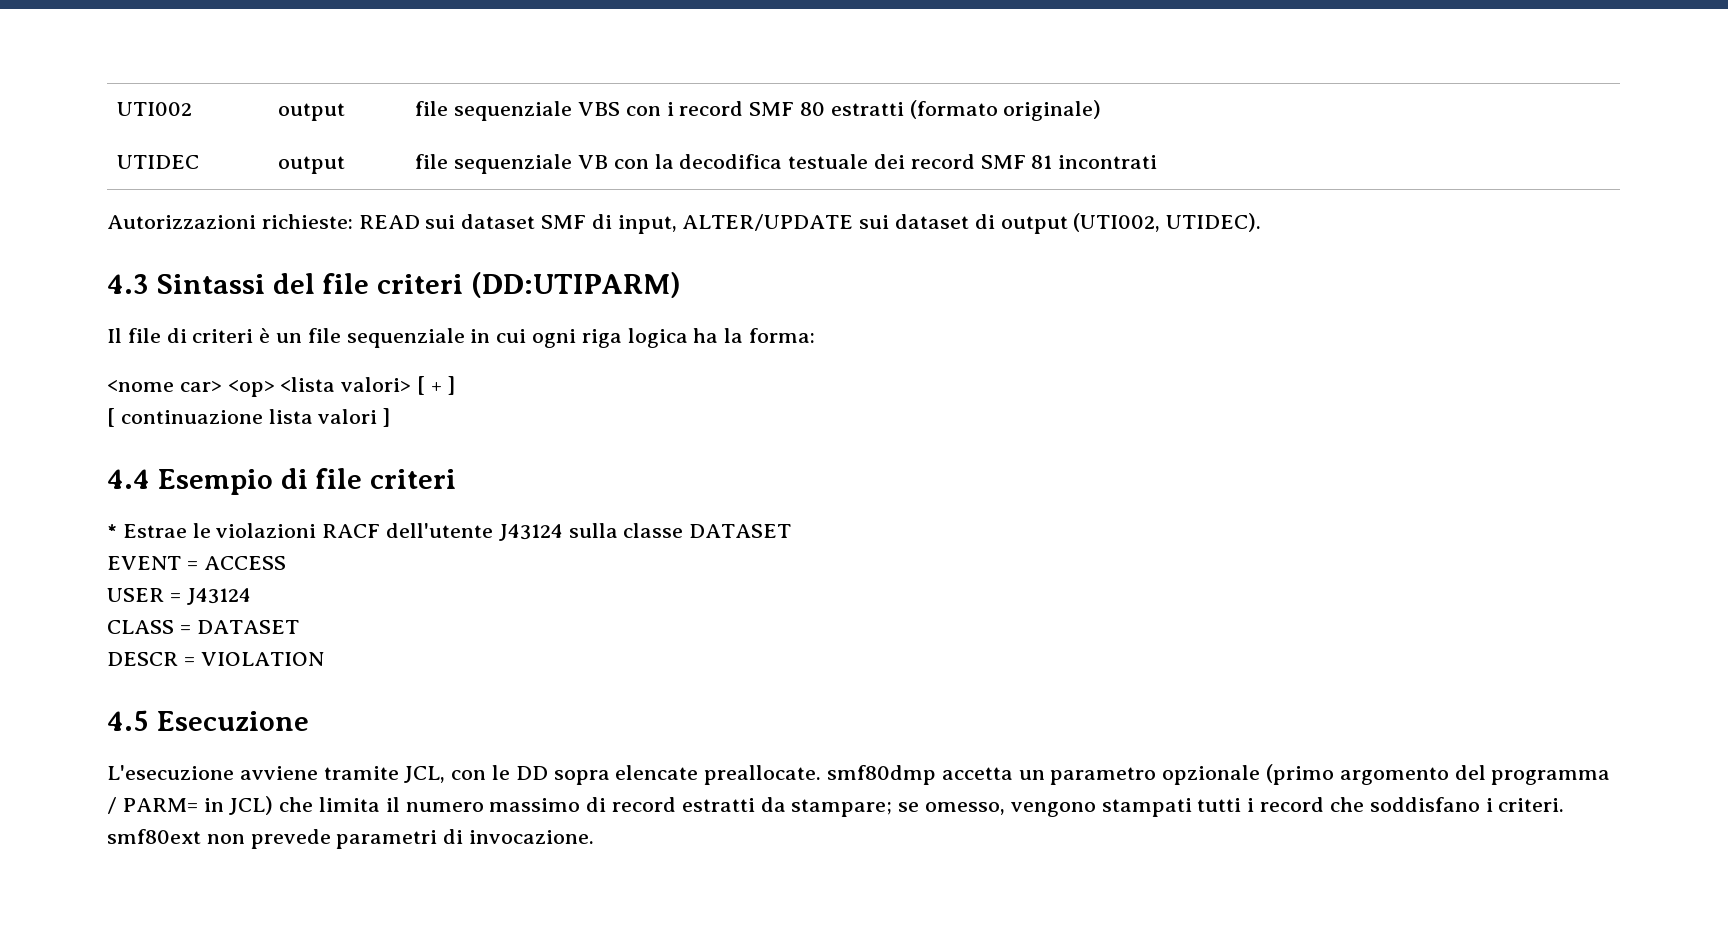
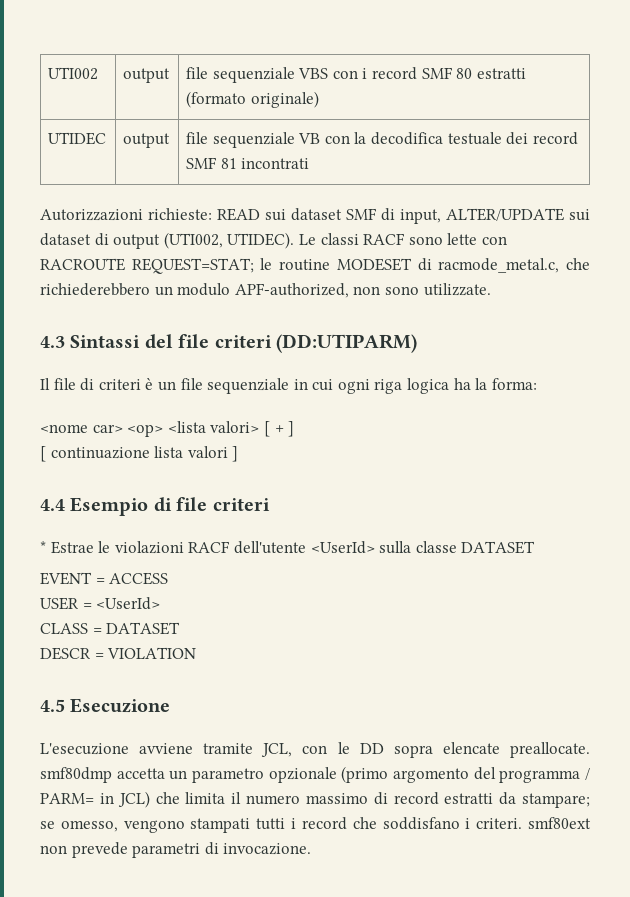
(1262, 222) none -> [298,233,507,245] [40,258,590,274] [40,283,491,298] Le classi RACF sono lette con RACROUTE REQUEST=STAT; le routine MODESET di racmode_metal.c, che richiederebbero un modulo APF-authorized, non sono utilizzate.
[498,524,563,541] J43124 -> [310,541,375,554] <UserId>
[186,588,251,605] J43124 -> [96,597,161,610] <UserId>

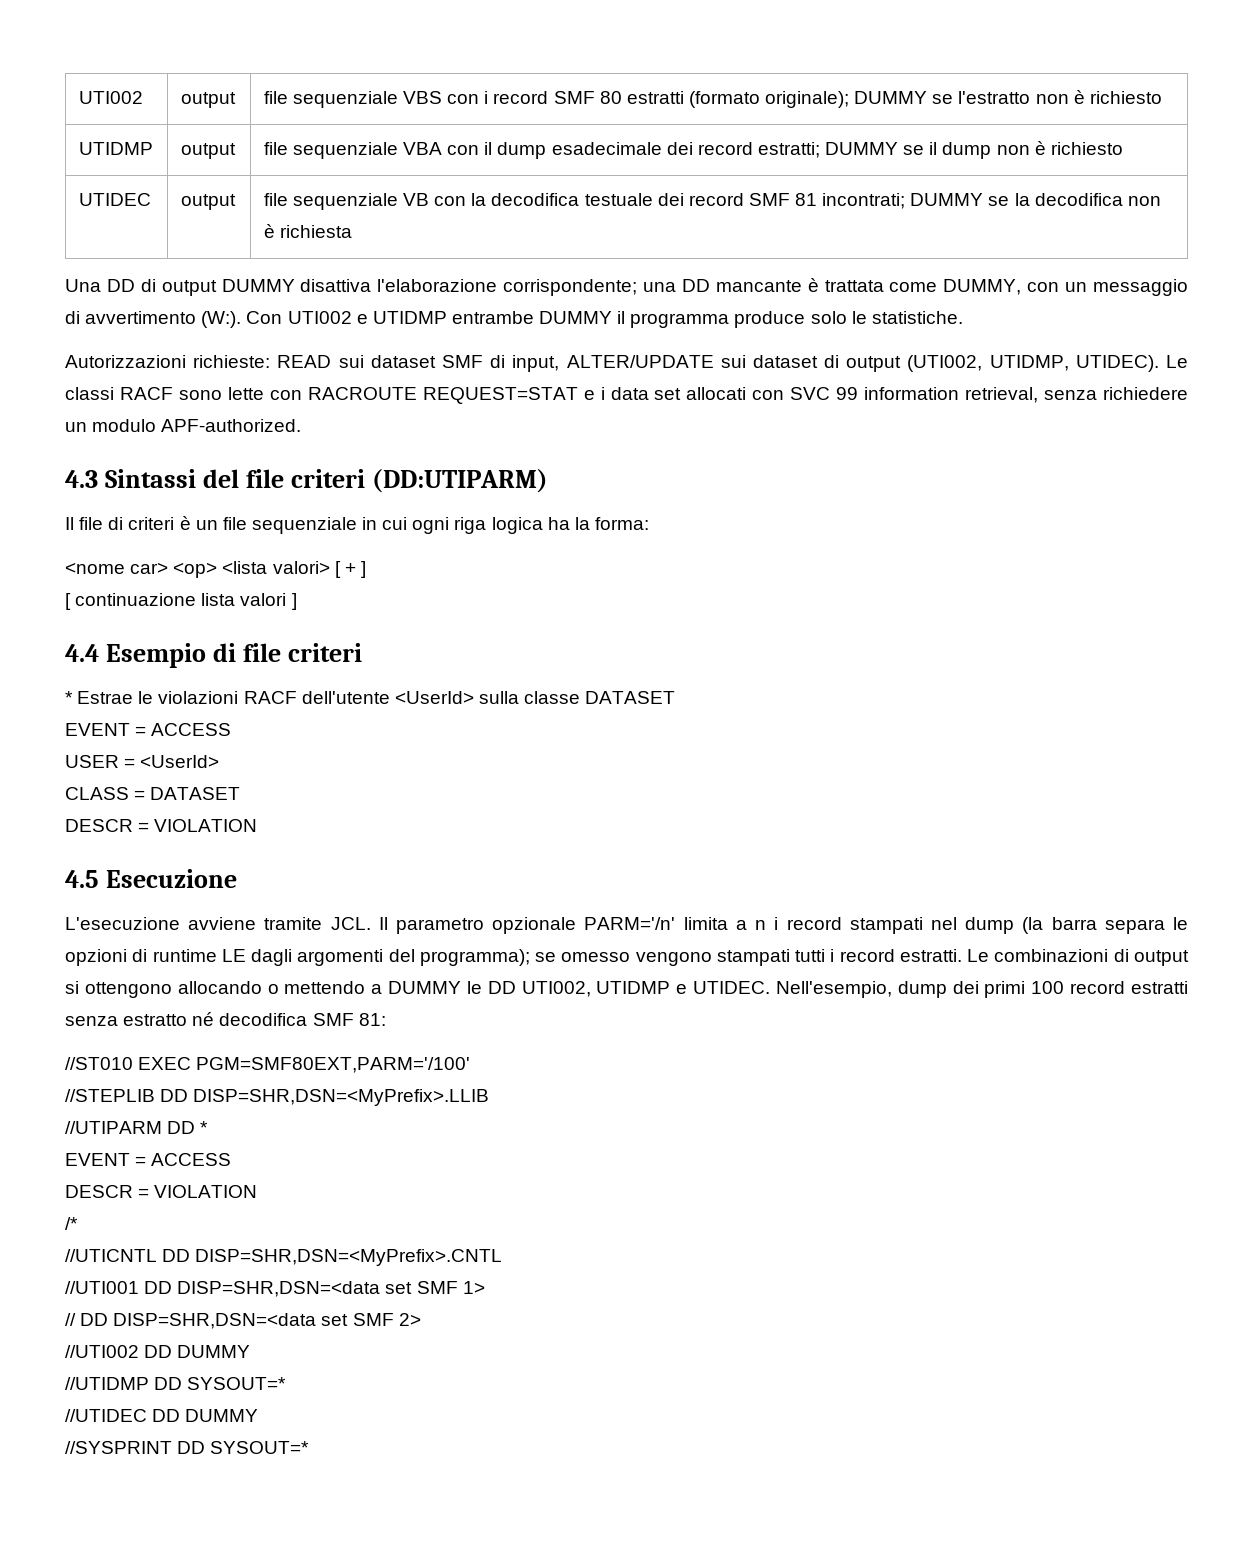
[250,91,319,108] originale) -> [765,90,1162,108] [78,142,153,155] [180,143,236,159] [263,141,1123,159] originale); DUMMY se l'estratto non è richiesto // UTIDMP | output | file sequenziale VBA con il dump esadecimale dei record estratti; DUMMY se il dump non è richiesto
[241,158,310,169] incontrati -> [822,193,1161,209] [263,224,352,238] [65,278,1188,296] [65,311,963,328] incontrati; DUMMY se la decodifica non è richiesta // Una DD di output DUMMY disattiva l'elaborazione corrispondente; una DD mancante è trattata come DUMMY, con un messaggio di avvertimento (W:). Con UTI002 e UTIDMP entrambe DUMMY il programma produce solo le statistiche.
(223, 240) none -> [989,355,1069,371] UTIDMP,
[131,258,590,274] [40,283,491,298] REQUEST=STAT; le routine MODESET di racmode_metal.c, che richiederebbero un modulo APF-authorized, non sono utilizzate. -> [422,387,1188,404] [65,419,302,432] REQUEST=STAT e i data set allocati con SVC 99 information retrieval, senza richiedere un modulo APF-authorized.
[261,742,590,758] [40,766,590,783] [40,791,590,808] [40,820,118,832] JCL, con le DD sopra elencate preallocate. smf80dmp accetta un parametro opzionale (primo argomento del programma / PARM= in JCL) che limita il numero massimo di record estratti da stampare; se omesso, -> [330,917,1188,934] [65,949,631,966] JCL. Il parametro opzionale PARM='/n' limita a n i record stampati nel dump (la barra separa le opzioni di runtime LE dagli argomenti del programma); se omesso
[352,817,591,830] [40,842,312,858] che soddisfano i criteri. smf80ext non prevede parametri di invocazione. -> [899,949,1190,966] [65,981,1189,998] [65,1012,386,1026] [65,1057,471,1073] [65,1089,490,1106] [65,1121,209,1134] [65,1153,232,1166] [65,1185,258,1198] [65,1217,78,1230] [65,1249,503,1266] [65,1281,485,1297] [65,1313,421,1329] [65,1345,251,1358] [65,1377,287,1390] [65,1409,259,1422] [65,1441,310,1454] estratti. Le combinazioni di output si ottengono allocando o mettendo a DUMMY le DD UTI002, UTIDMP e UTIDEC. Nell'esempio, dump dei primi 100 record estratti senza estratto né decodifica SMF 81: // //ST010 EXEC PGM=SMF80EXT,PARM='/100' // //STEPLIB DD DISP=SHR,DSN=<MyPrefix>.LLIB // //UTIPARM DD * // EVENT = ACCESS // DESCR = VIOLATION // /* // //UTICNTL DD DISP=SHR,DSN=<MyPrefix>.CNTL // //UTI001 DD DISP=SHR,DSN=<data set SMF 1> // // DD DISP=SHR,DSN=<data set SMF 2> // //UTI002 DD DUMMY // //UTIDMP DD SYSOUT=* // //UTIDEC DD DUMMY // //SYSPRINT DD SYSOUT=*

